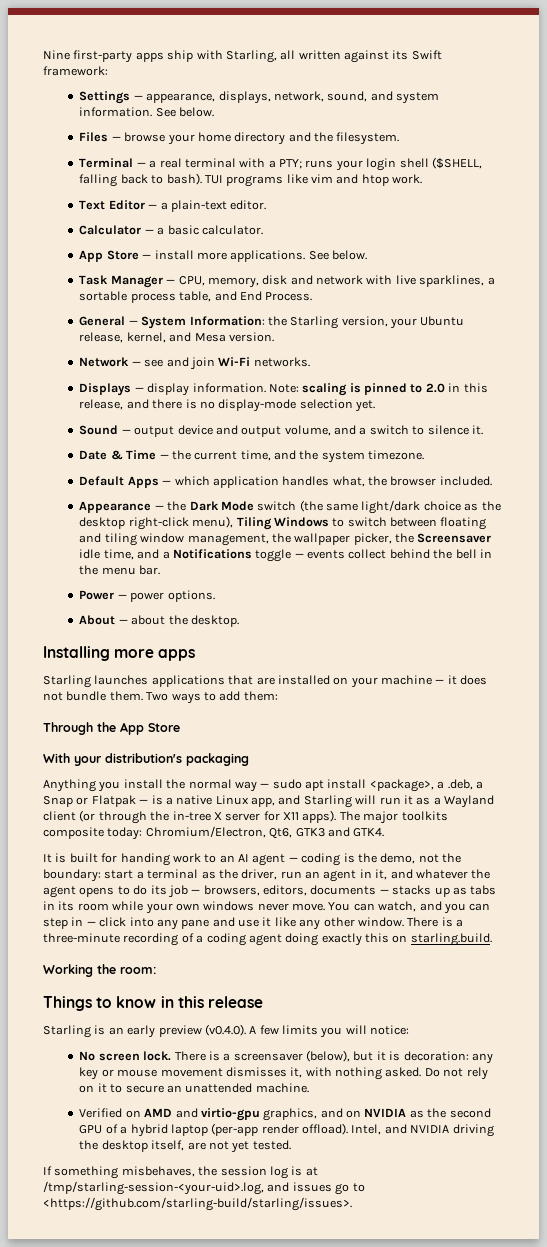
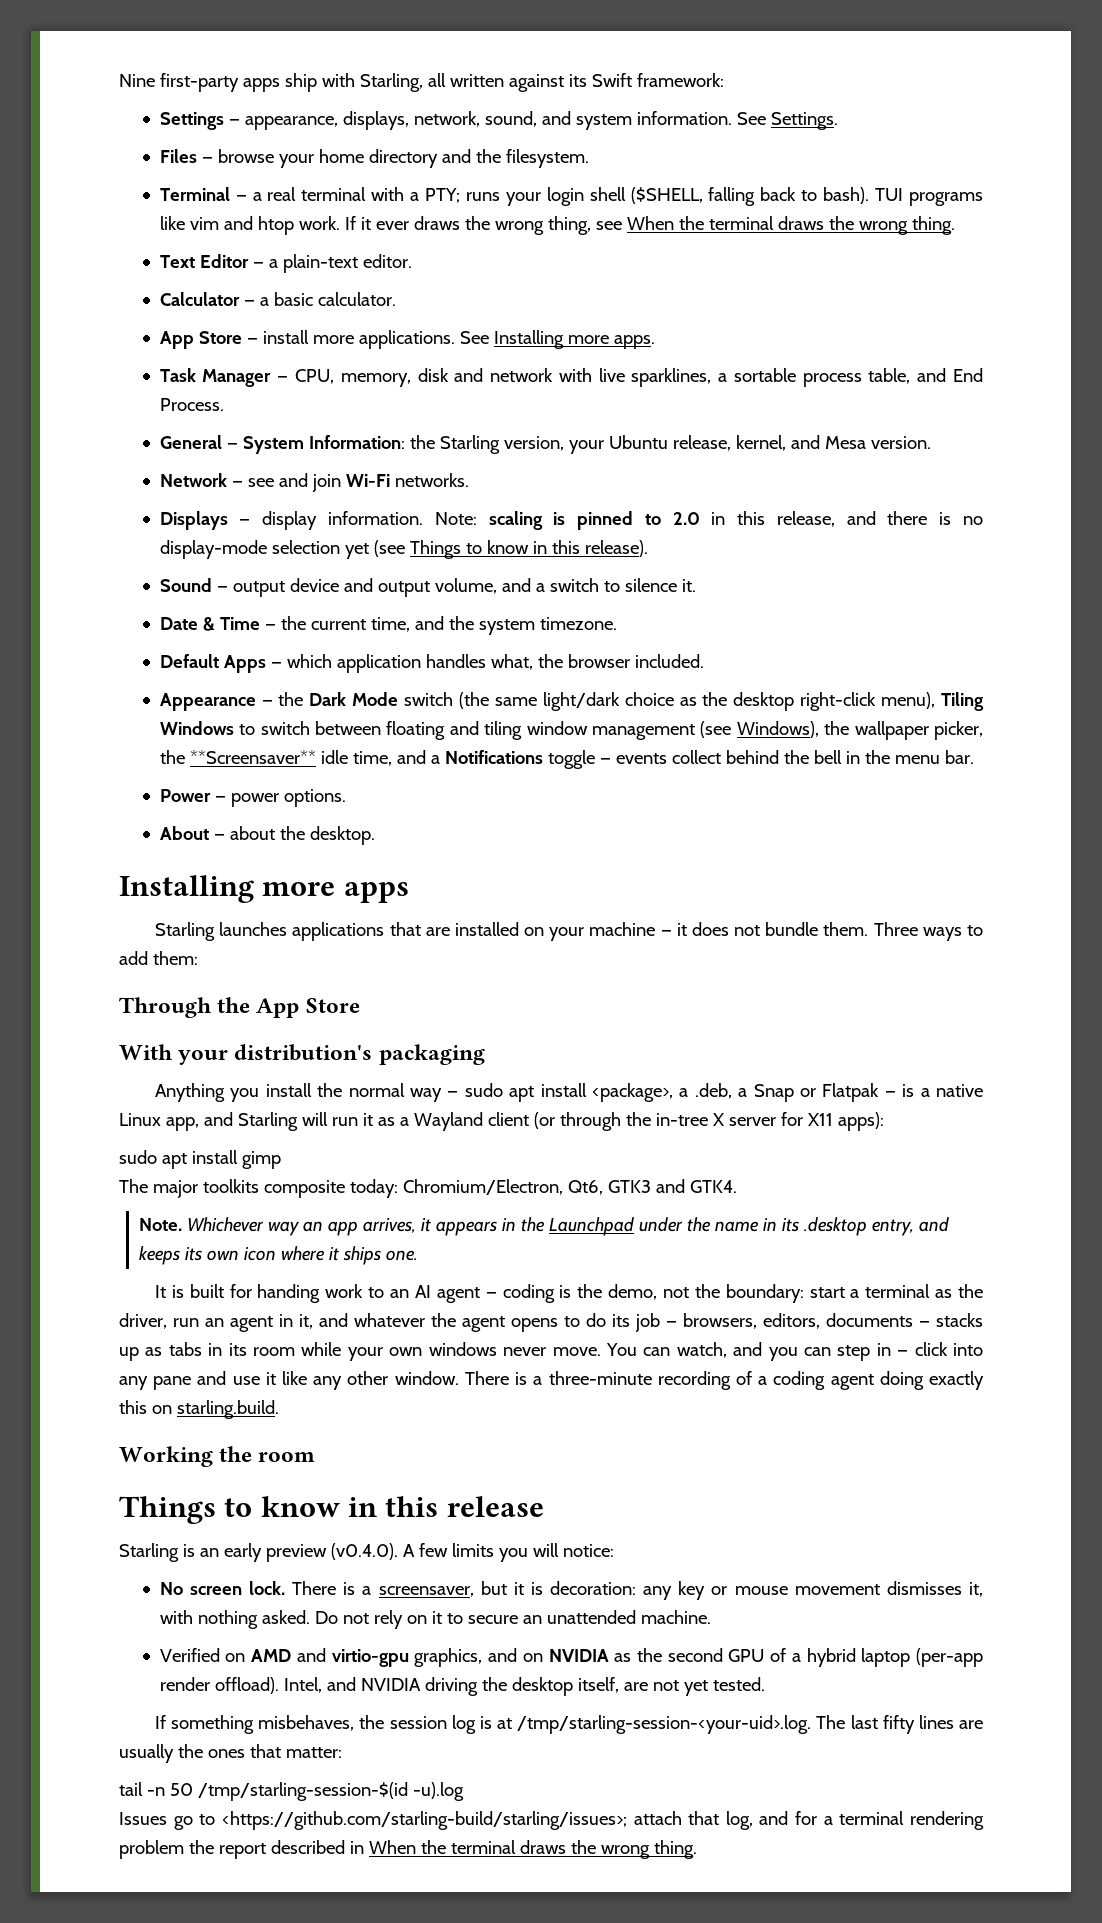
[179,107,215,117] below. -> [770,112,838,130] Settings.
(423, 179) none -> [344,216,955,235] If it ever draws the wrong thing, see When the terminal draws the wrong thing.
[332,250,368,260] below. -> [493,330,655,349] Installing more apps.
[355,400,376,412] yet. -> [344,540,648,559] yet (see Things to know in this release).
[187,534,269,546] management, -> [591,721,819,740] management (see Windows),
[417,533,492,543] Screensaver -> [189,750,316,764] **Screensaver**
[146,692,169,701] Two -> [873,922,918,936] Three
[302,810,337,823] apps). -> [837,1112,884,1131] [119,1150,281,1169] apps): // sudo apt install gimp //
(385, 832) none -> [139,1217,950,1236] [139,1246,419,1265] // Note. Whichever way an app arrives, it appears in the Launchpad under the name in its .desktop entry, and keeps its own icon where it ships one.
[120,967,156,974] room: -> [258,1452,316,1462] room
[233,1050,351,1062] screensaver (below), -> [378,1586,474,1597] screensaver,
[43,1181,365,1195] [43,1197,352,1211] /tmp/starling-session-<your-uid>.log, and issues go to <https://github.com/starling-build/starling/issues>. -> [517,1715,984,1734] [119,1744,342,1763] [119,1782,464,1801] [119,1811,984,1830] [119,1840,697,1859] /tmp/starling-session-<your-uid>.log. The last fifty lines are usually the ones that matter: // tail -n 50 /tmp/starling-session-$(id -u).log // Issues go to <https://github.com/starling-build/starling/issues>; attach that log, and for a terminal rendering problem the report described in When the terminal draws the wrong thing.

